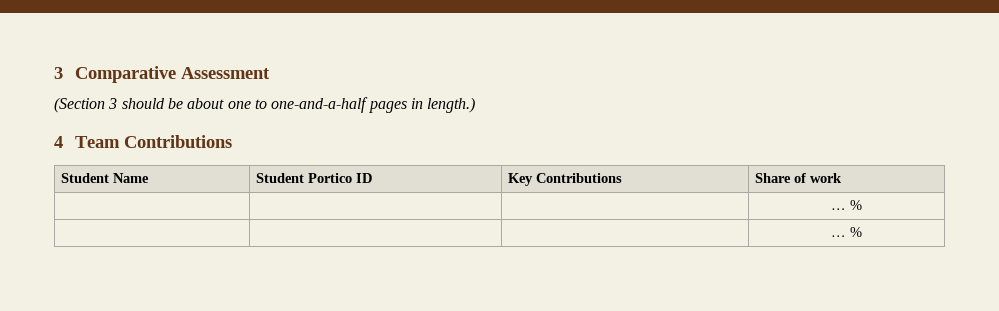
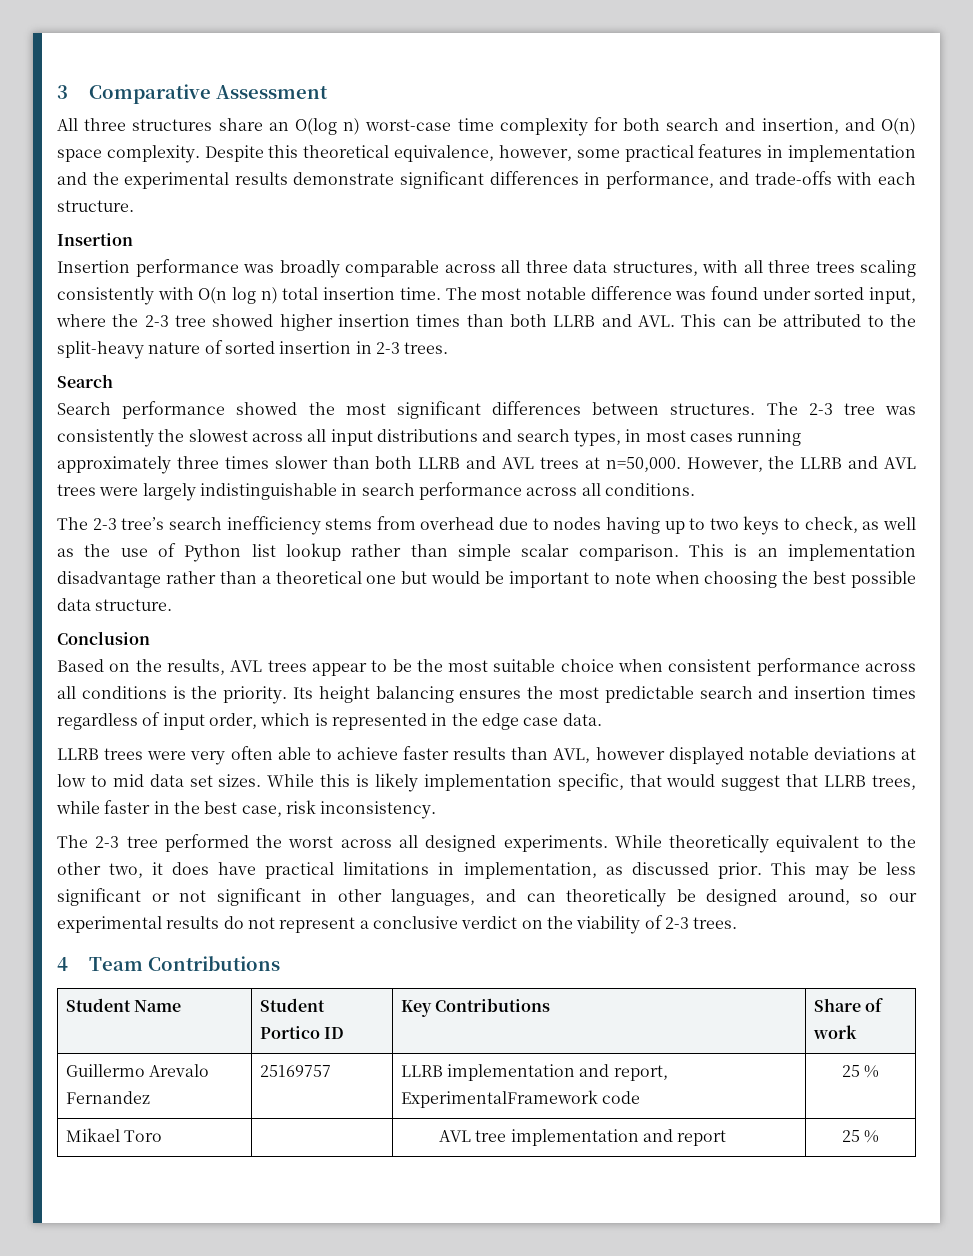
[54,97,476,113] (Section 3 should be about one to one-and-a-half pages in length.) -> [57,117,916,136] [57,144,917,163] [57,171,917,189] [57,200,134,212] [57,233,133,246] [57,259,916,278] [57,286,916,305] [56,314,917,331] [57,340,449,359] [57,374,113,388] [57,401,916,419] [57,429,802,447] [57,456,916,474] [57,482,695,501] [57,516,917,535] [57,543,917,562] [57,571,916,588] [57,598,173,611] [57,631,150,645] [57,658,916,676] [57,686,916,704] [57,712,602,730] [57,746,916,765] [57,773,916,792] [56,800,437,819] [57,834,917,853] [57,862,917,880] [57,888,917,907] [57,915,738,934] All three structures share an O(log n) worst-case time complexity for both search and insertion, and O(n) space complexity. Despite this theoretical equivalence, however, some practical features in implementation and the experimental results demonstrate significant differences in performance, and trade-offs with each structure. // Insertion // Insertion performance was broadly comparable across all three data structures, with all three trees scaling consistently with O(n log n) total insertion time. The most notable difference was found under sorted input, where the 2-3 tree showed higher insertion times than both LLRB and AVL. This can be attributed to the split-heavy nature of sorted insertion in 2-3 trees. // Search // Search performance showed the most significant differences between structures. The 2-3 tree was consistently the slowest across all input distributions and search types, in most cases running approximately three times slower than both LLRB and AVL trees at n=50,000. However, the LLRB and AVL trees were largely indistinguishable in search performance across all conditions. // The 2-3 tree’s search inefficiency stems from overhead due to nodes having up to two keys to check, as well as the use of Python list lookup rather than simple scalar comparison. This is an implementation disadvantage rather than a theoretical one but would be important to note when choosing the best possible data structure. // Conclusion // Based on the results, AVL trees appear to be the most suitable choice when consistent performance across all conditions is the priority. Its height balancing ensures the most predictable search and insertion times regardless of input order, which is represented in the edge case data. // LLRB trees were very often able to achieve faster results than AVL, however displayed notable deviations at low to mid data set sizes. While this is likely implementation specific, that would suggest that LLRB trees, while faster in the best case, risk inconsistency. // The 2-3 tree performed the worst across all designed experiments. While theoretically equivalent to the other two, it does have practical limitations in implementation, as discussed prior. This may be less significant or not significant in other languages, and can theoretically be designed around, so our experimental results do not represent a conclusive verdict on the viability of 2-3 trees.
[831,200,862,210] [831,227,862,237] | | | … % // | | | … % -> [65,1064,209,1077] [65,1091,150,1104] [259,1065,331,1077] [400,1064,668,1081] [400,1090,640,1108] [841,1065,880,1078] [65,1128,162,1142] [438,1129,727,1146] [841,1130,880,1143] Guillermo Arevalo Fernandez | 25169757 | LLRB implementation and report, ExperimentalFramework code | 25 % // Mikael Toro | | AVL tree implementation and report | 25 %

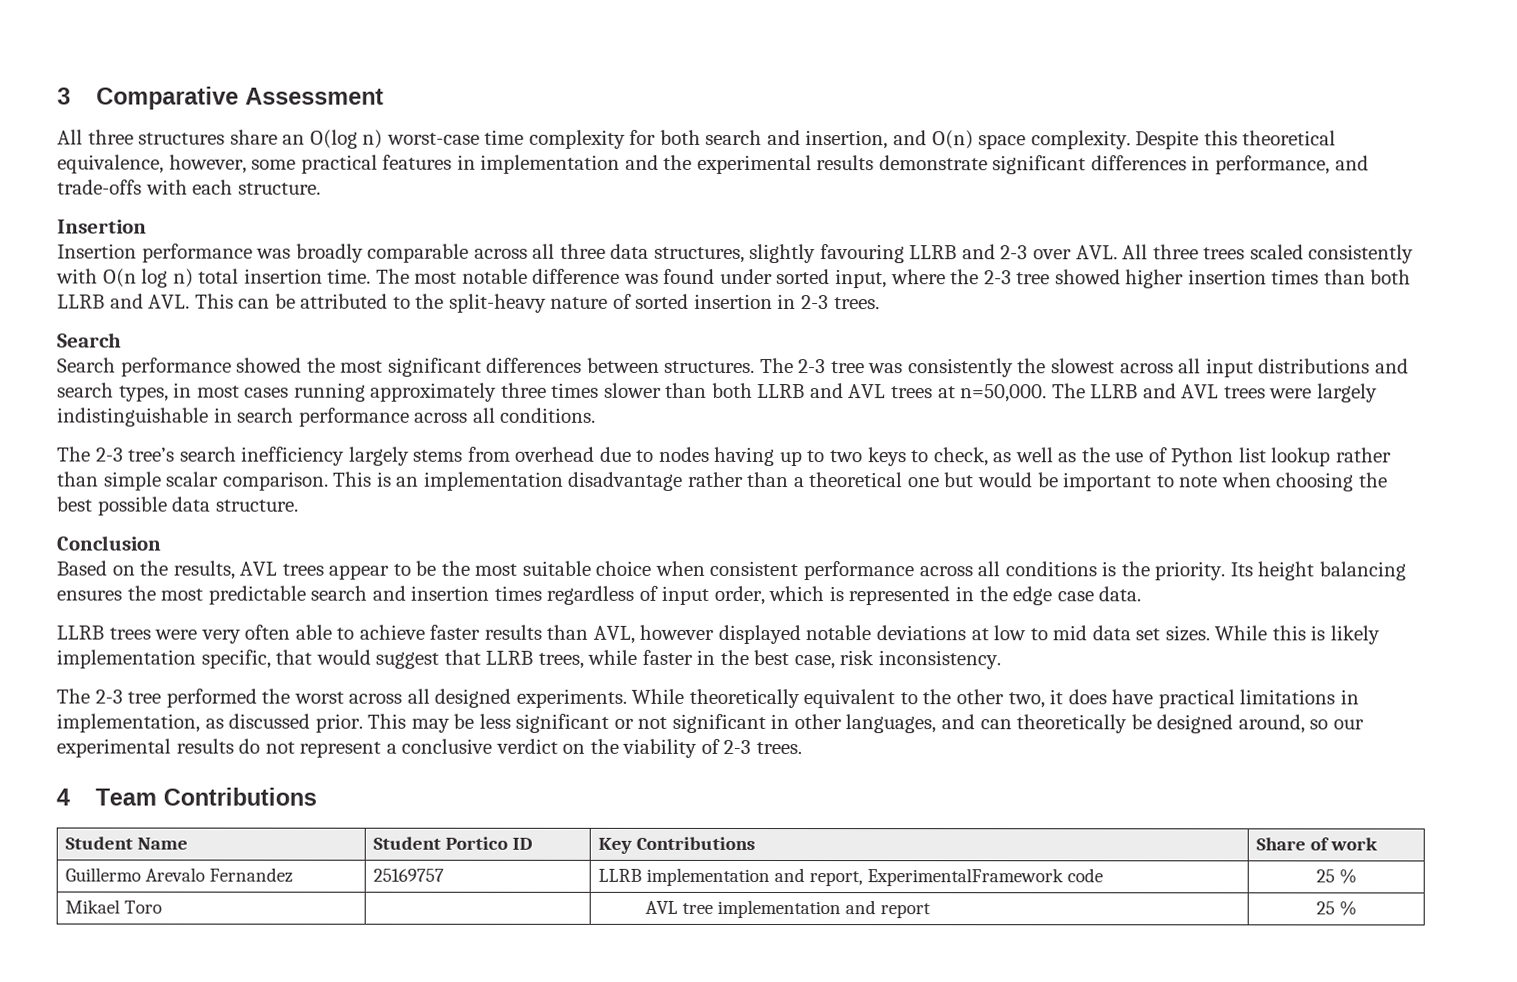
[702,260,763,273] with all -> [749,243,1149,264] slightly favouring LLRB and 2-3 over AVL. All
[860,260,916,277] scaling -> [1249,244,1304,260] scaled
[686,456,795,472] However, the -> [1051,383,1086,399] The
(321, 525) none -> [348,446,410,466] largely

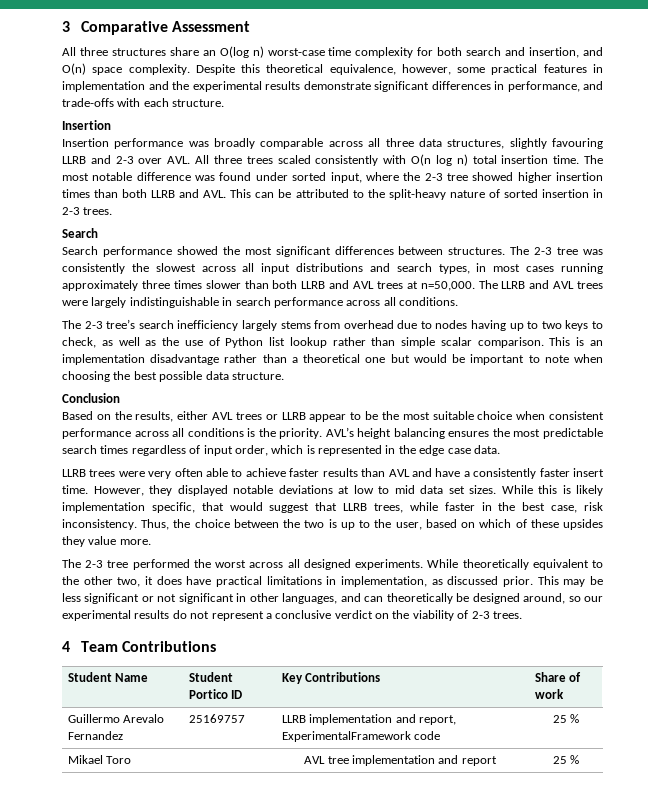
[239,561,324,576] AVL trees -> [177,411,306,420] either AVL trees or LLRB
[1229,562,1253,577] Its -> [325,427,354,437] AVL’s
[371,585,490,601] and insertion -> (97, 449) none
[592,624,715,644] AVL, however -> [388,468,605,479] [62,485,172,496] AVL and have a consistently faster insert time. However, they
(1002, 660) none -> [141,519,604,530] [62,536,151,547] Thus, the choice between the two is up to the user, based on which of these upsides they value more.

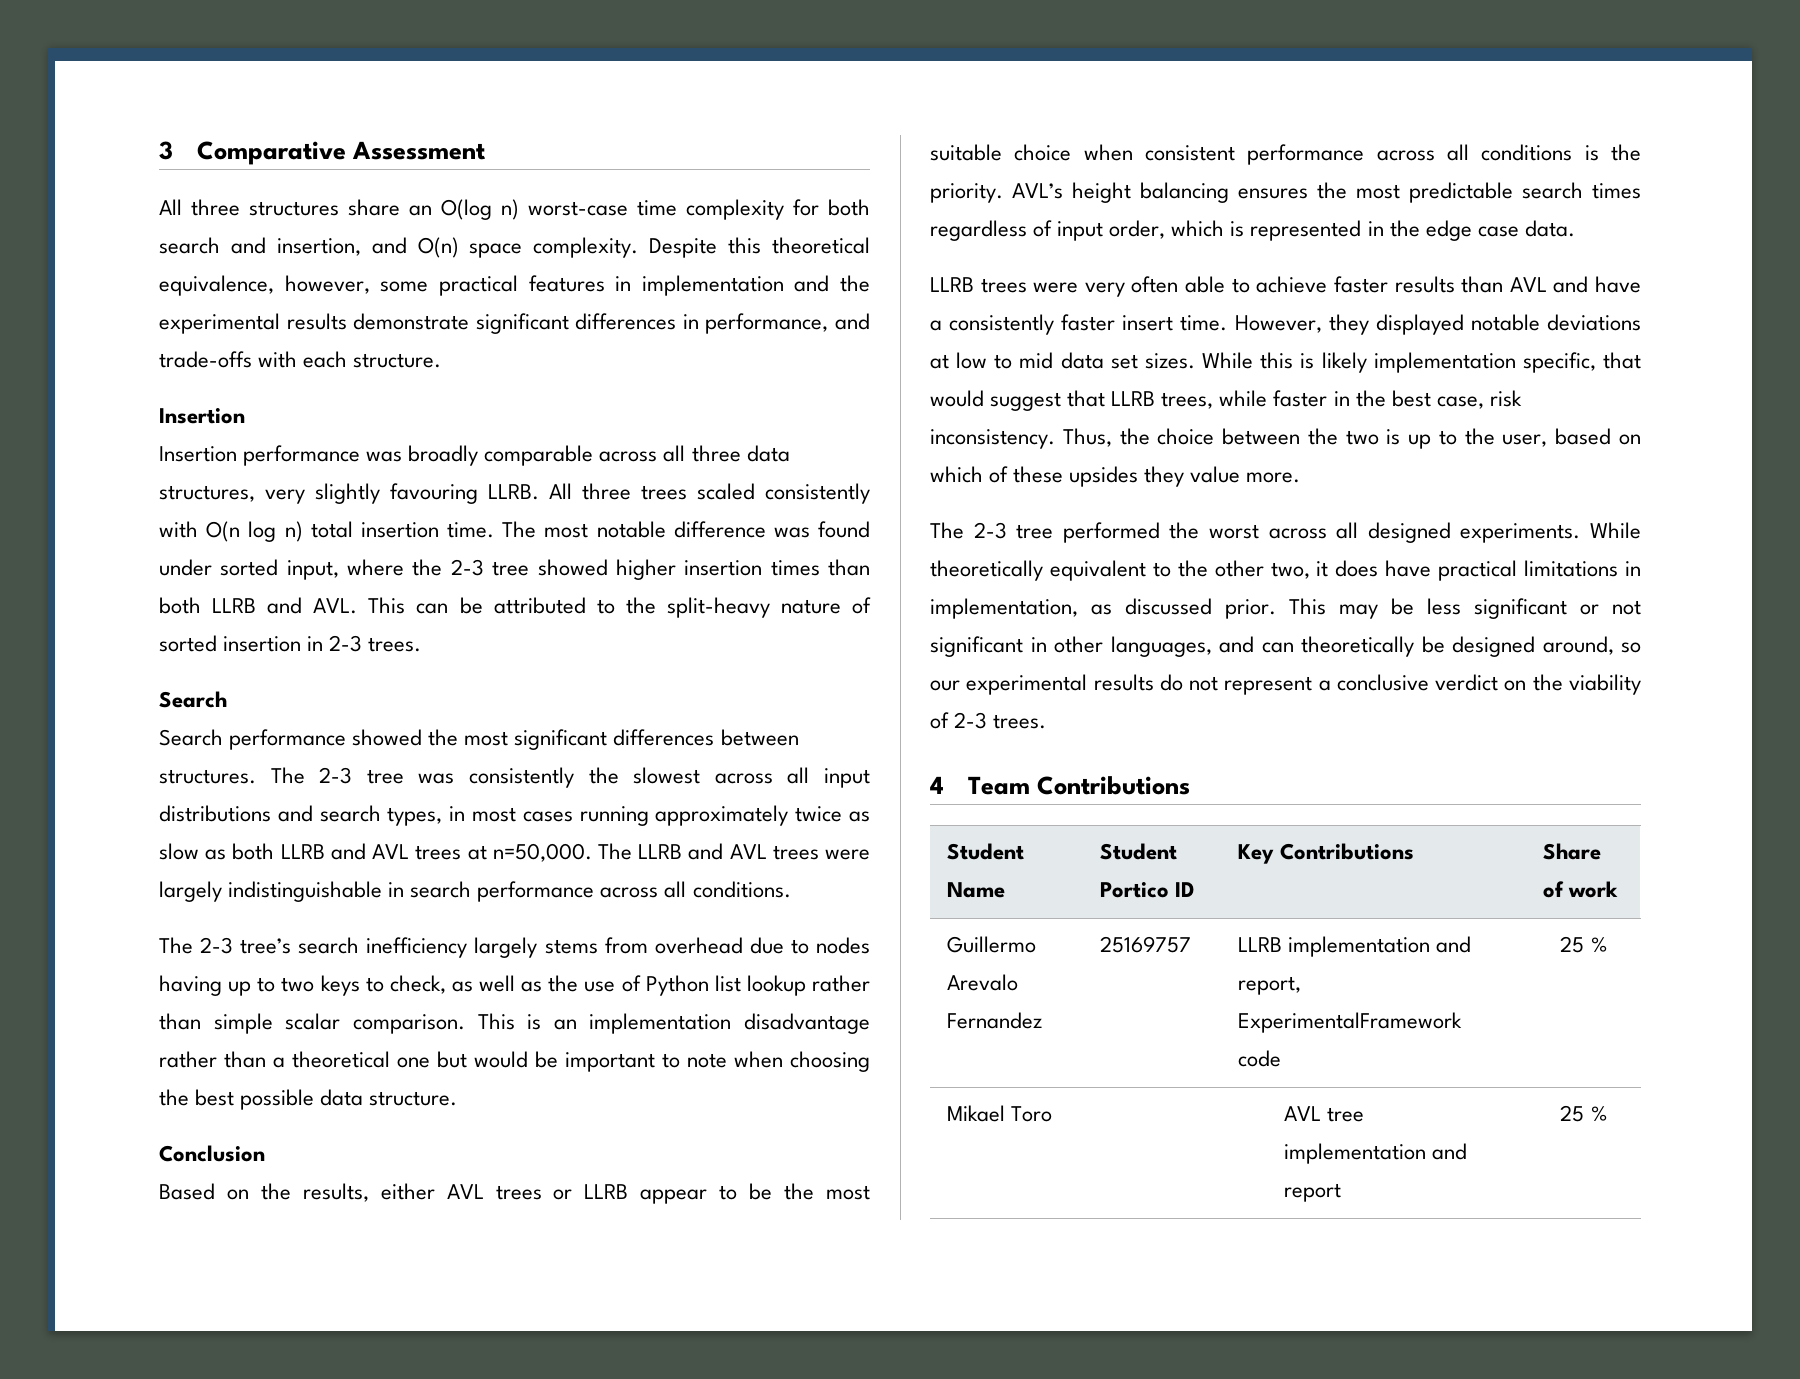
(505, 144) none -> [265,489,305,504] very
[62,155,191,164] LLRB and 2-3 over AVL. -> [488,484,539,500] LLRB.
[141,280,269,289] three times slower than -> [795,806,870,822] [159,843,227,860] twice as slow as

